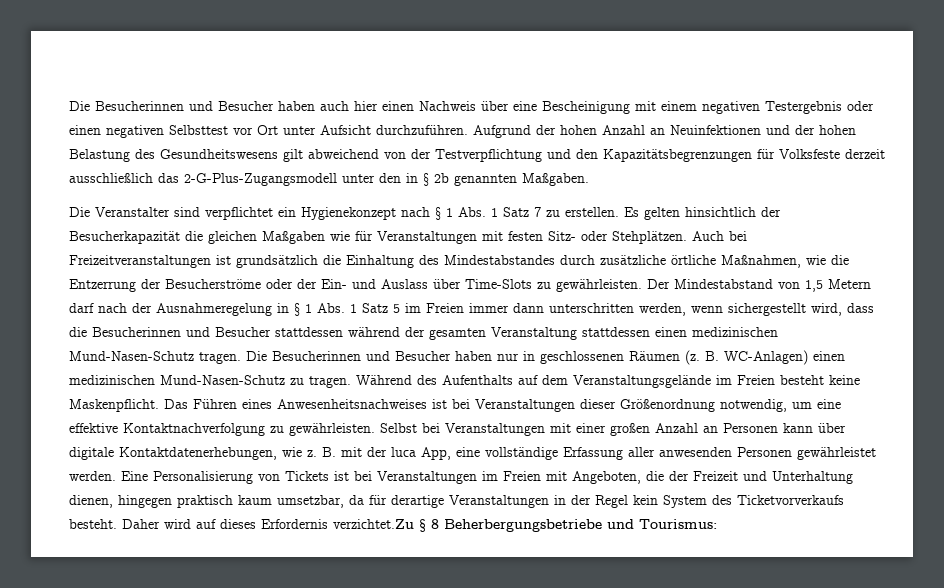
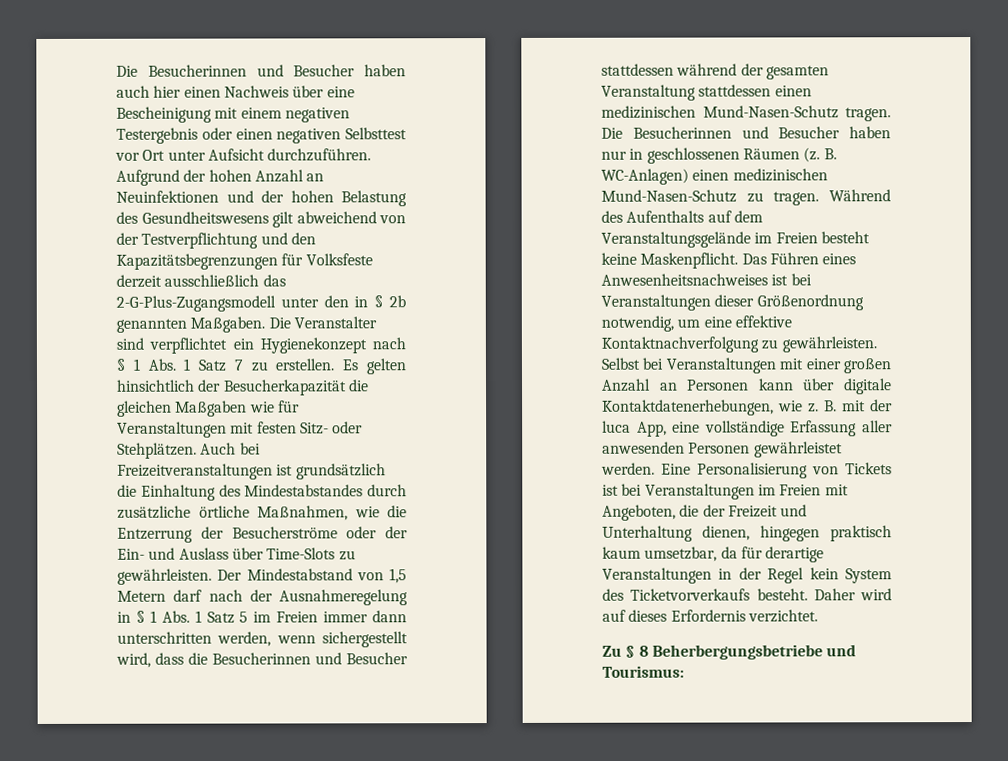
(589, 179) // -> (266, 324) none
[333,519,414,529] verzichtet.Zu -> [747,609,818,623] [602,645,622,657] verzichtet. // Zu

